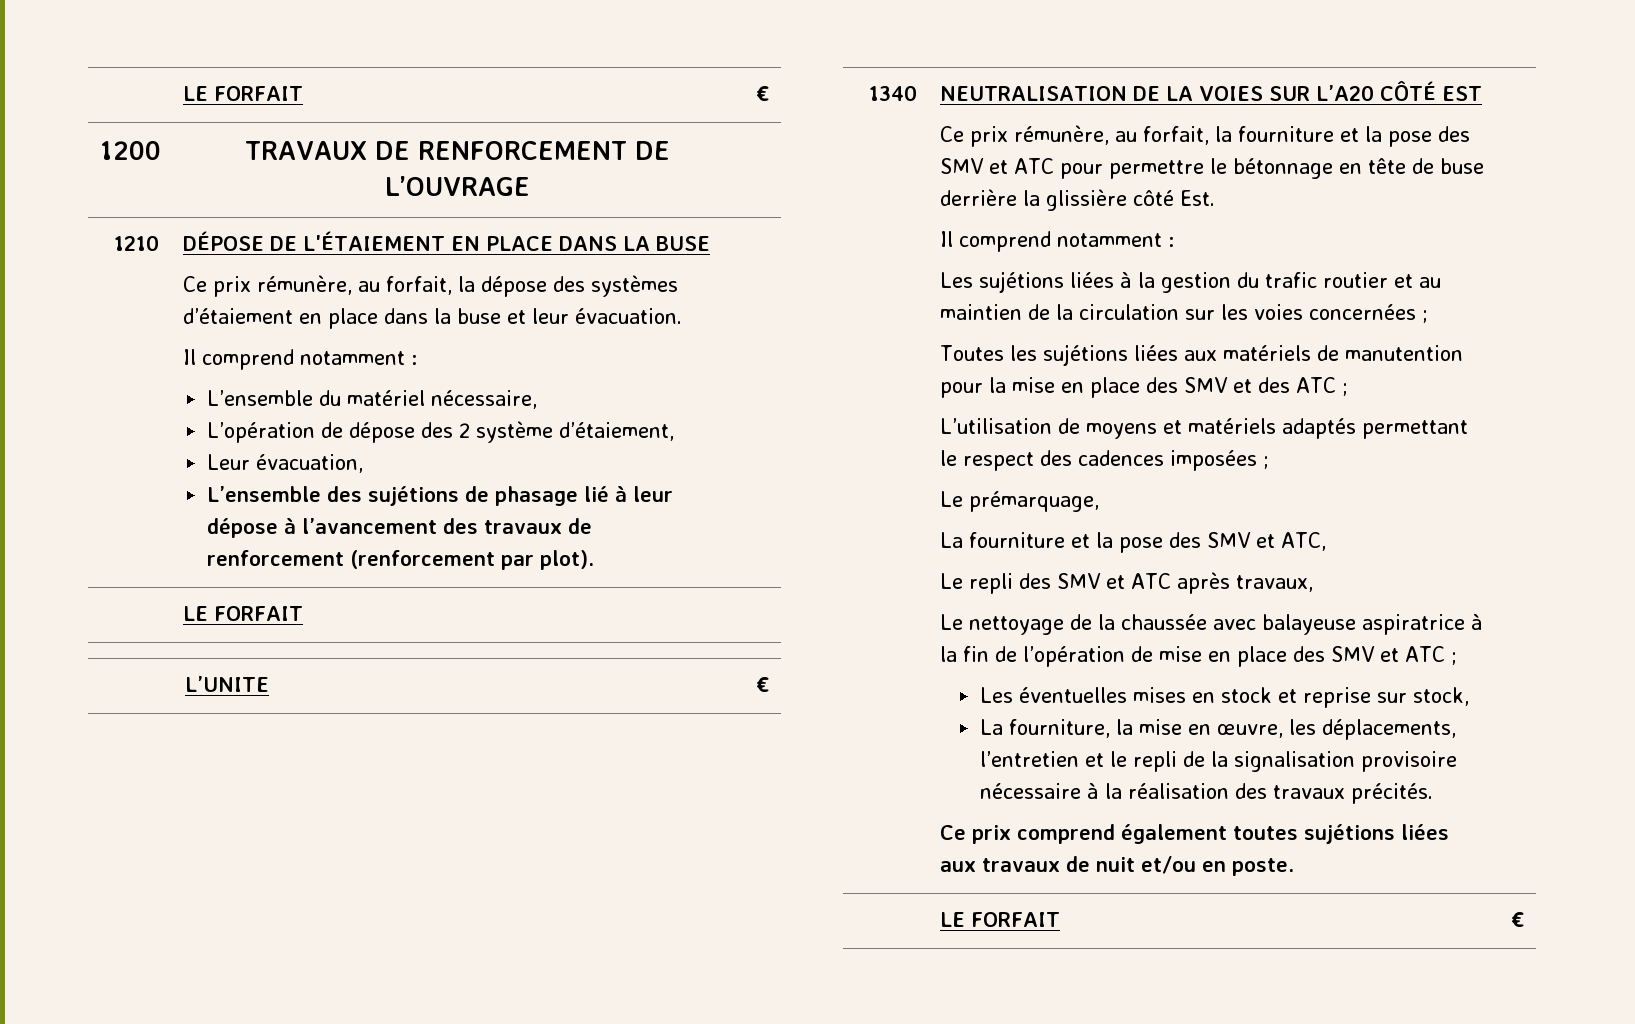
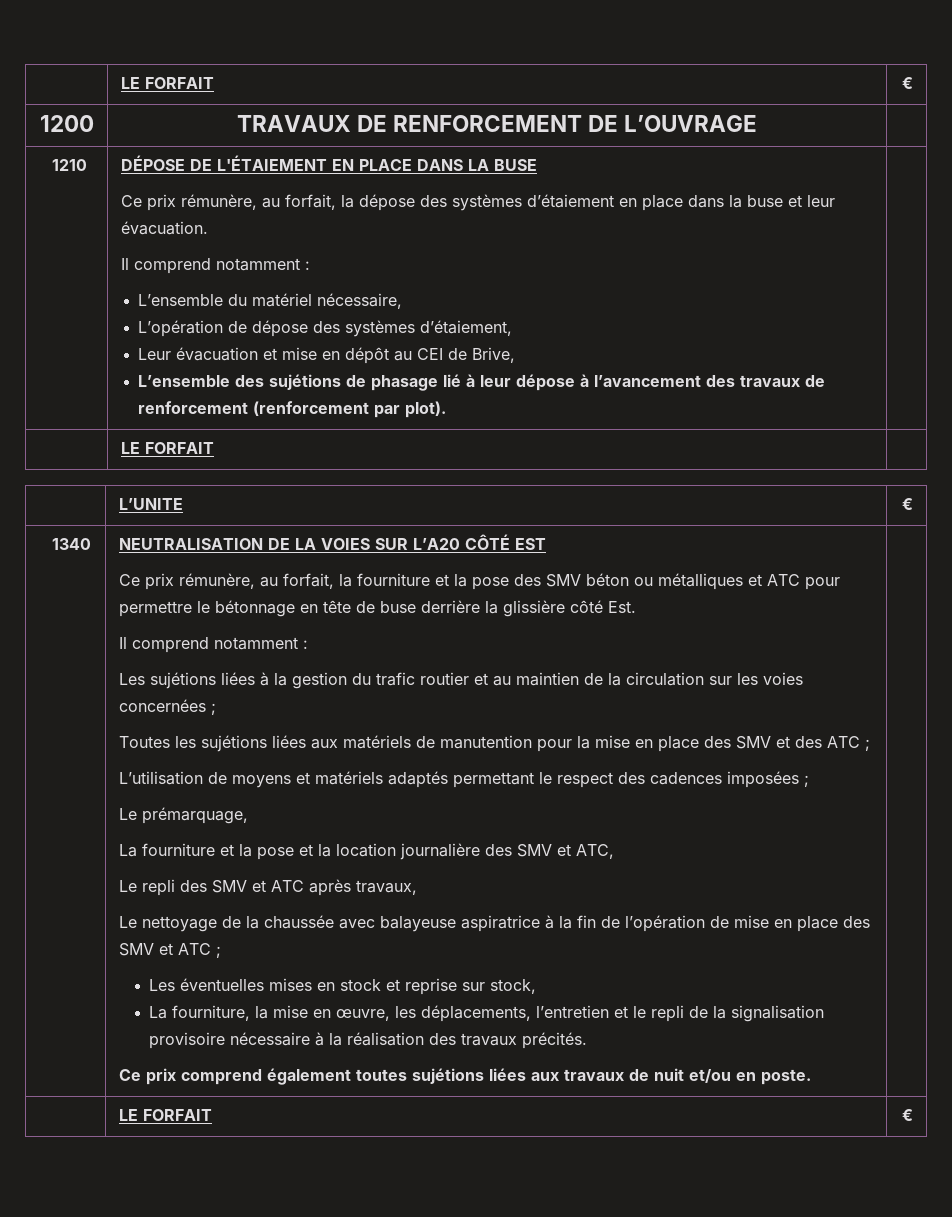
[459,421,554,443] 2 système -> [345,320,416,337] systèmes
[256,454,364,473] évacuation, -> [176,347,516,364] évacuation et mise en dépôt au CEI de Brive,
(985, 166) none -> [585,573,743,590] béton ou métalliques
(1164, 545) none -> [298,843,480,860] et la location journalière

